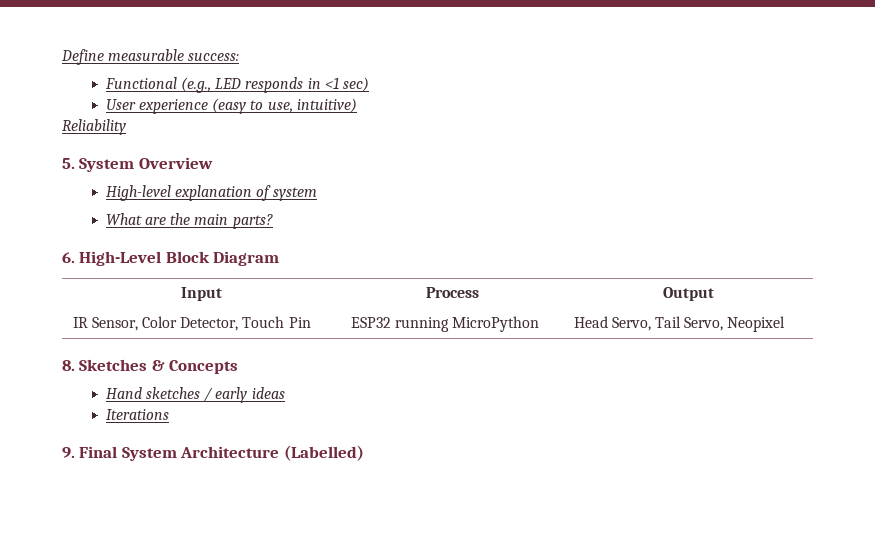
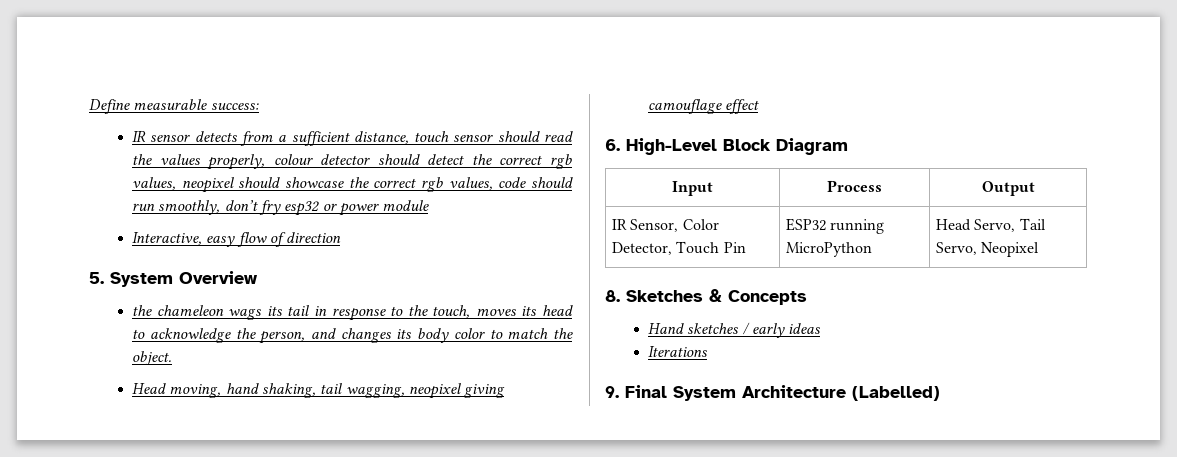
[104,77,369,93] [105,98,357,114] [62,119,126,135] [62,157,213,172] [105,185,318,201] [105,213,273,229] Functional (e.g., LED responds in <1 sec) // User experience (easy to use, intuitive) // Reliability // 5. System Overview // High-level explanation of system // What are the main parts? -> [132,130,573,146] [132,154,572,170] [132,177,573,193] [132,200,430,216] [132,232,342,247] [89,271,258,287] [132,305,573,321] [132,328,573,344] [132,351,173,365] [132,383,506,399] [648,99,760,114] IR sensor detects from a sufficient distance, touch sensor should read the values properly, colour detector should detect the correct rgb values, neopixel should showcase the correct rgb values, code should run smoothly, don’t fry esp32 or power module // Interactive, easy flow of direction // 5. System Overview // the chameleon wags its tail in response to the touch, moves its head to acknowledge the person, and changes its body color to match the object. // Head moving, hand shaking, tail wagging, neopixel giving camouflage effect

